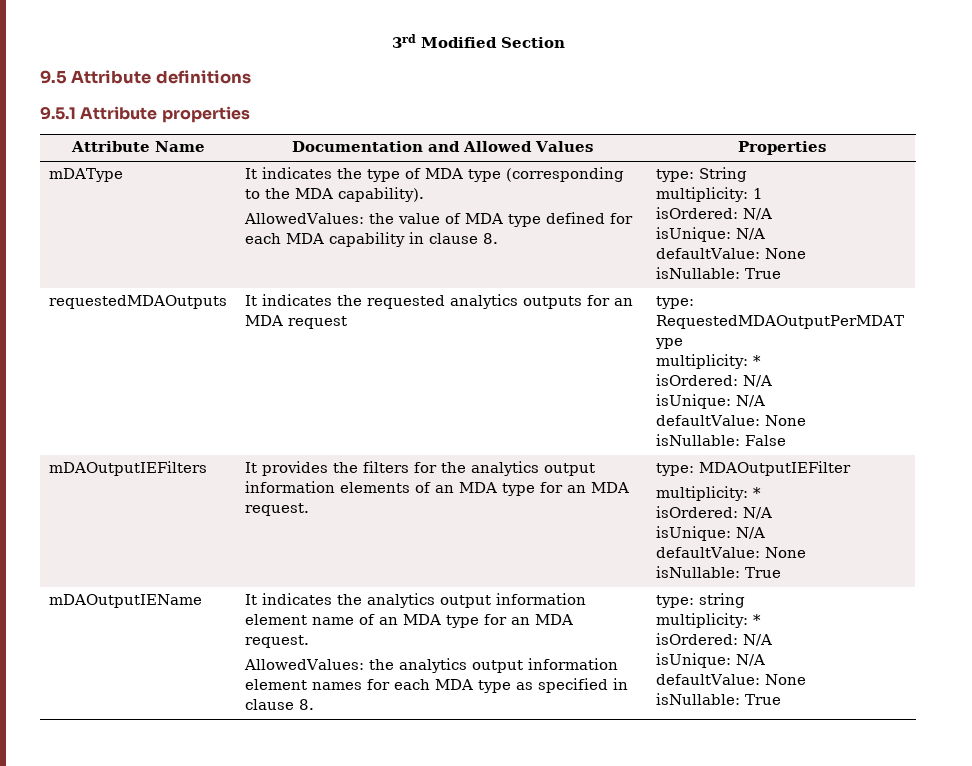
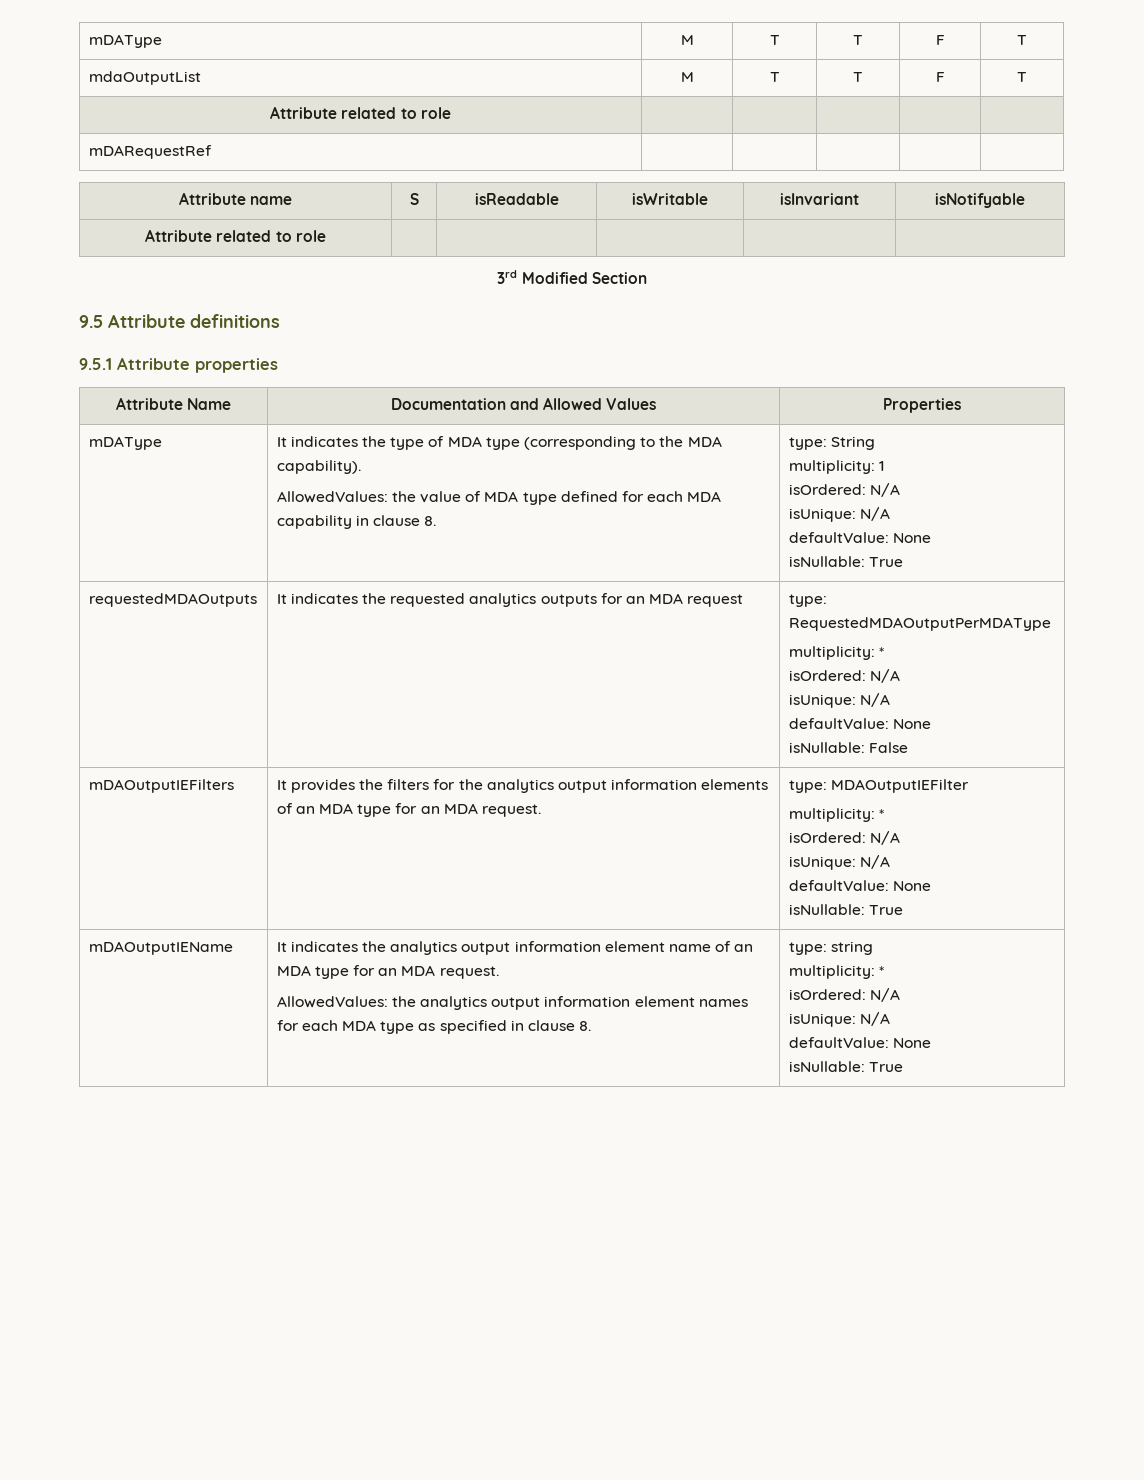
(391, 41) none -> [88,34,162,48] [680,35,694,45] [769,35,780,45] [853,35,863,45] [935,35,945,45] [1017,35,1027,45] [88,71,201,85] [680,72,694,82] [769,72,780,82] [853,72,863,82] [935,72,945,82] [1017,72,1027,82] [270,106,451,119] [88,145,212,159] [178,192,293,205] [409,193,419,205] [474,193,559,205] [632,193,708,205] [780,193,859,205] [935,193,1025,208] [145,229,326,242] mDAType | M | T | T | F | T // mdaOutputList | M | T | T | F | T // Attribute related to role | | | | | // mDARequestRef | | | | | // Attribute name | S | isReadable | isWritable | isInvariant | isNotifyable // Attribute related to role | | | | | //

